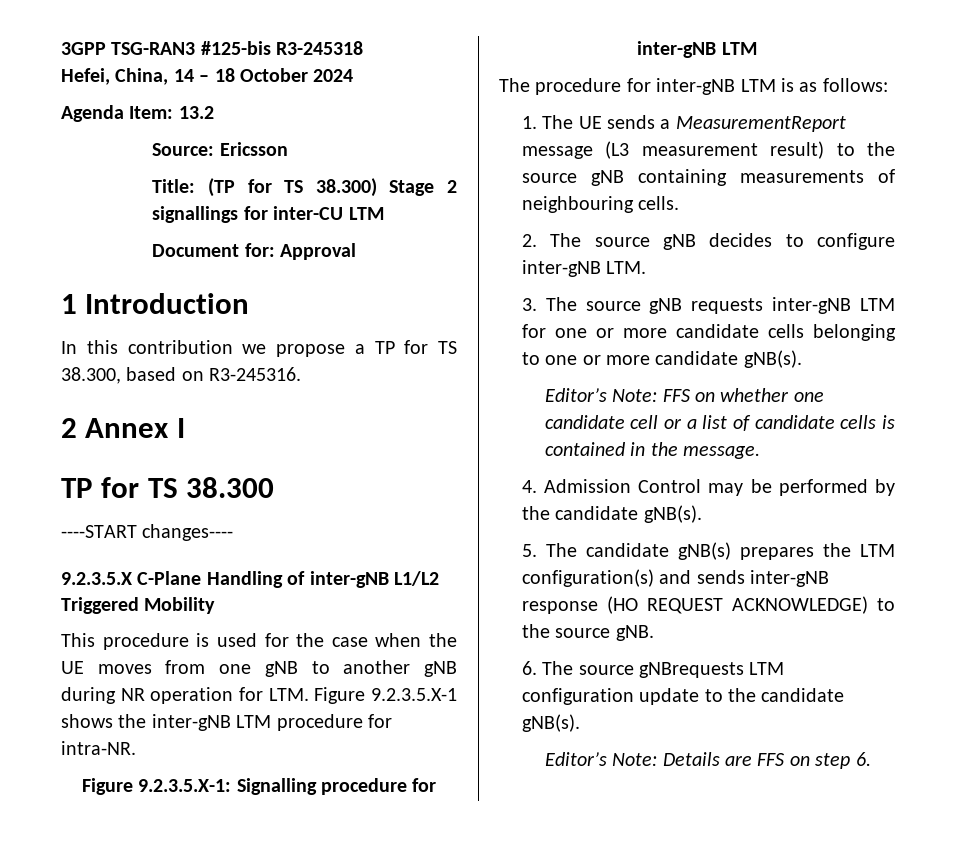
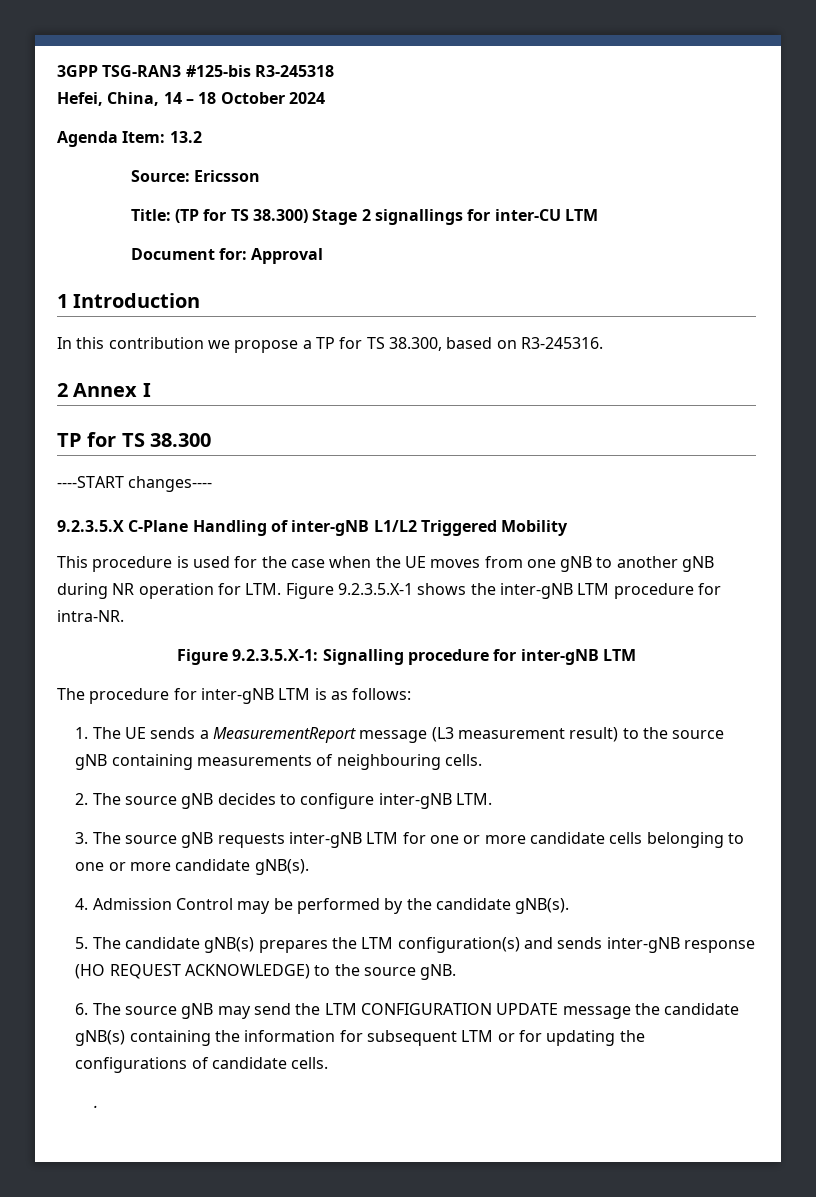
[544,388,824,402] [544,415,896,431] [544,442,760,459] // Editor’s Note: FFS on whether one candidate cell or a list of candidate cells is contained in the message. -> (309, 867) none
[639,662,785,678] [521,688,845,705] [521,714,580,732] [544,752,871,769] gNBrequests LTM configuration update to the candidate gNB(s). // Editor’s Note: Details are FFS on step 6. -> [181,1003,740,1019] [75,1030,645,1046] [75,1057,329,1073] [93,1105,98,1108] gNB may send the LTM CONFIGURATION UPDATE message the candidate gNB(s) containing the information for subsequent LTM or for updating the configurations of candidate cells. // .

